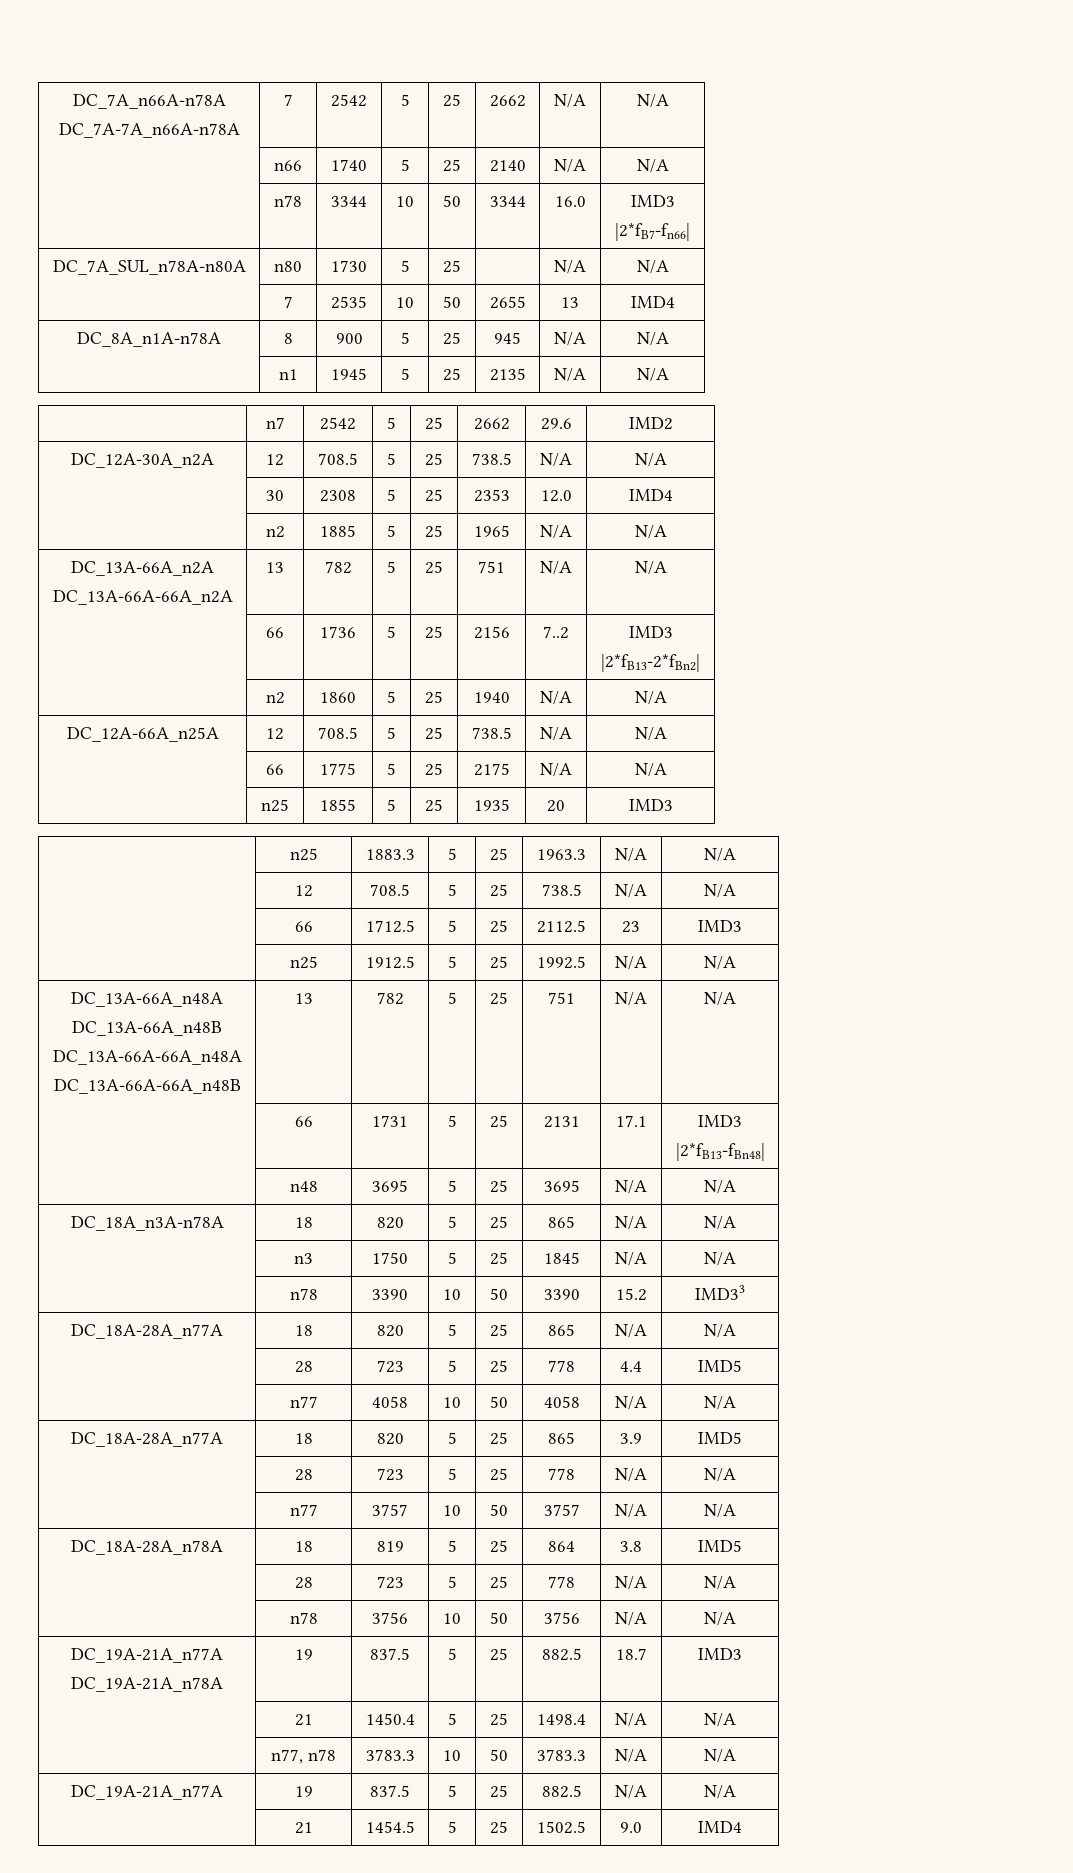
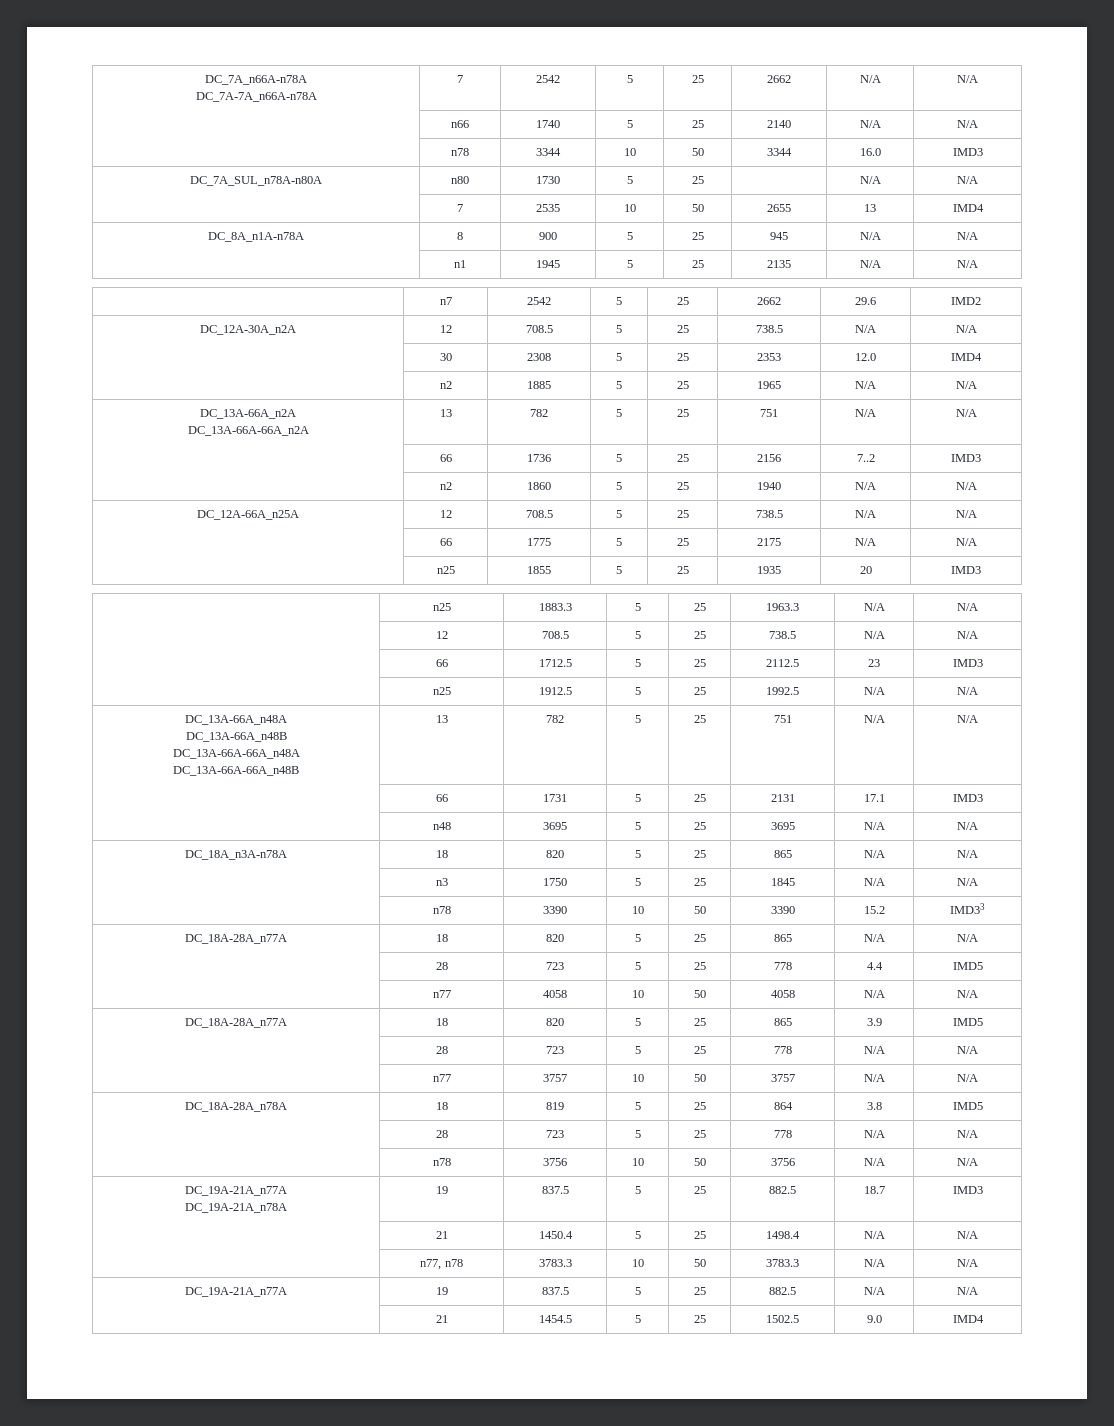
[615,223,690,241] // |2*fB7-fn66| -> (983, 152) none
[601,654,700,672] // |2*fB13-2*fBn2| -> (981, 458) none
[675,1143,765,1161] // |2*fB13-fBn48| -> (983, 798) none

